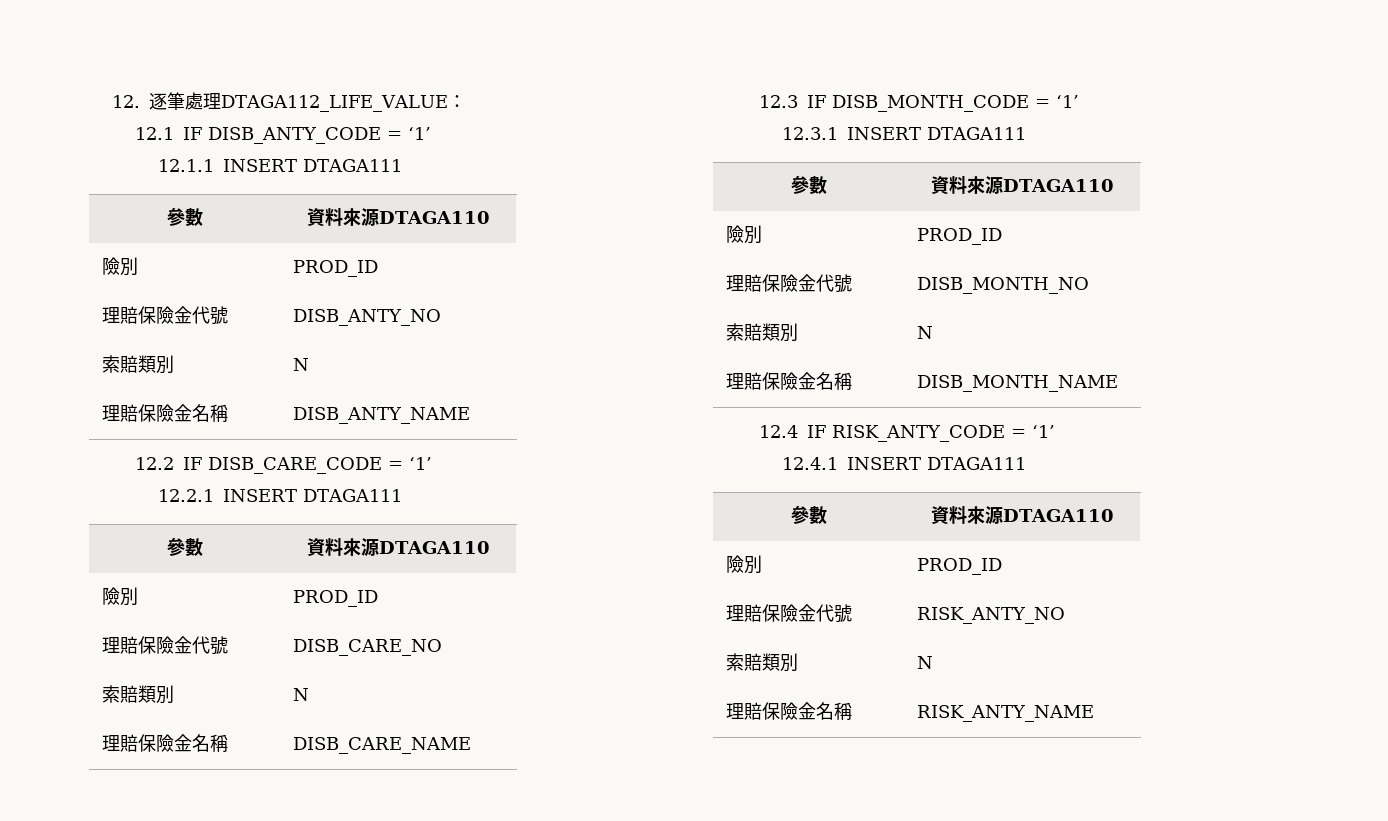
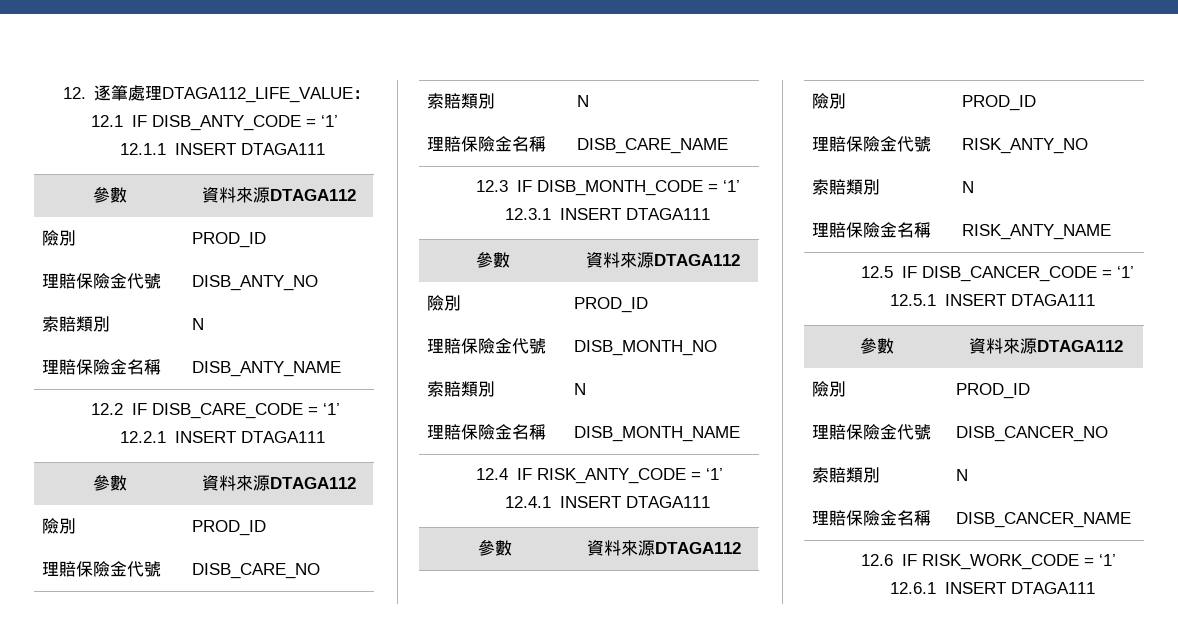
[379,211,491,224] DTAGA110 -> [270,189,356,201] DTAGA112
[379,541,491,554] DTAGA110 -> [270,477,356,489] DTAGA112
[1003,179,1115,192] DTAGA110 -> [653,254,740,266] DTAGA112
[1003,509,1115,522] DTAGA110 -> [655,542,741,554] DTAGA112
(1095, 713) none -> [861,266,1134,282] [890,294,1095,306] [859,337,894,354] [969,338,1123,354] [812,381,847,397] [956,383,1031,399] [812,424,932,440] [956,426,1109,442] [812,467,881,483] [956,469,969,481] [812,510,932,526] [956,512,1132,528] [861,554,1116,570] [890,582,1095,594] // 12.5 IF DISB_CANCER_CODE = ‘1’ // 12.5.1 INSERT DTAGA111 // 參數 | 資料來源DTAGA112 // 險別 | PROD_ID // 理賠保險金代號 | DISB_CANCER_NO // 索賠類別 | N // 理賠保險金名稱 | DISB_CANCER_NAME // 12.6 IF RISK_WORK_CODE = ‘1’ // 12.6.1 INSERT DTAGA111

